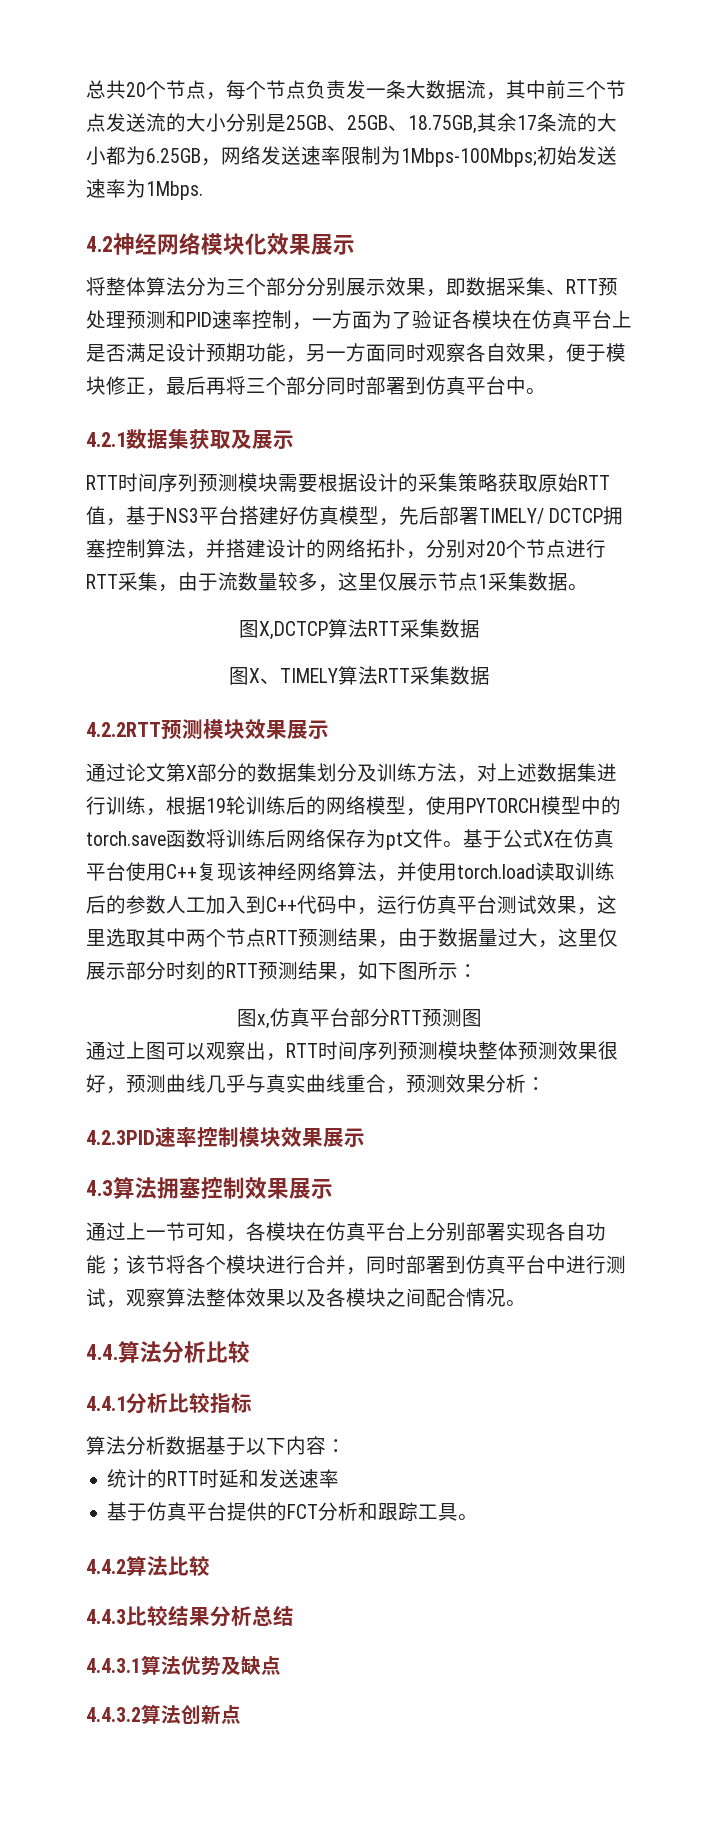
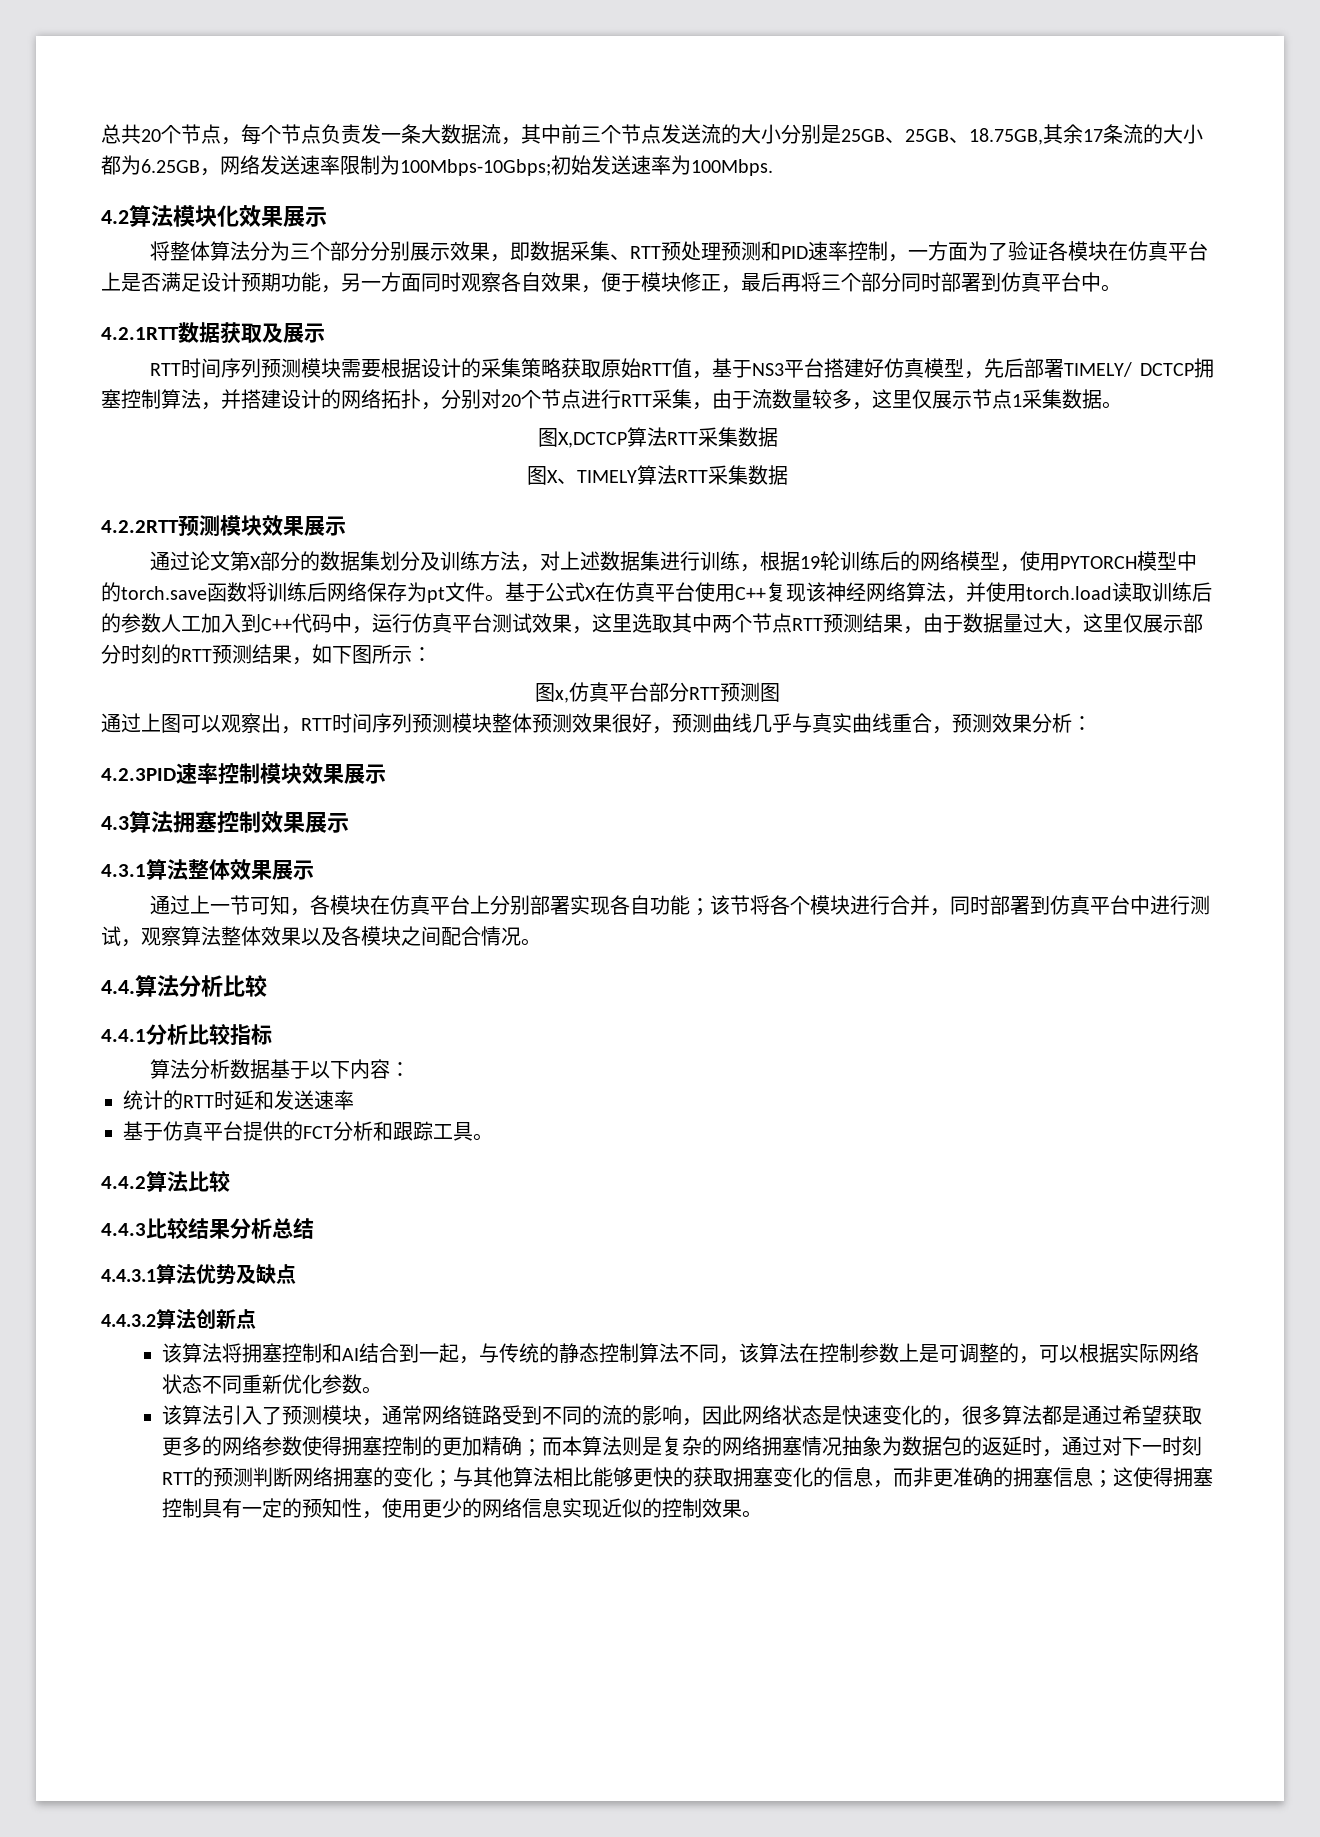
[401,148,537,167] 1Mbps-100Mbps; -> [400,159,551,176] 100Mbps-10Gbps;
[146,181,203,200] 1Mbps. -> [691,159,773,176] 100Mbps.
[113,232,201,255] 神经网络 -> [129,205,173,227] 算法
[86,429,189,449] 4.2.1数据集 -> [101,322,220,343] 4.2.1RTT数据
(333, 1189) none -> [101,859,314,880] // 4.3.1算法整体效果展示
(241, 1714) none -> [161,1343,1199,1364] [161,1374,382,1394] [161,1405,1202,1426] [161,1436,1202,1457] [161,1467,1213,1488] [161,1498,762,1519] // 该算法将拥塞控制和AI结合到一起，与传统的静态控制算法不同，该算法在控制参数上是可调整的，可以根据实际网络状态不同重新优化参数。 // 该算法引入了预测模块，通常网络链路受到不同的流的影响，因此网络状态是快速变化的，很多算法都是通过希望获取更多的网络参数使得拥塞控制的更加精确；而本算法则是复杂的网络拥塞情况抽象为数据包的返延时，通过对下一时刻RTT的预测判断网络拥塞的变化；与其他算法相比能够更快的获取拥塞变化的信息，而非更准确的拥塞信息；这使得拥塞控制具有一定的预知性，使用更少的网络信息实现近似的控制效果。

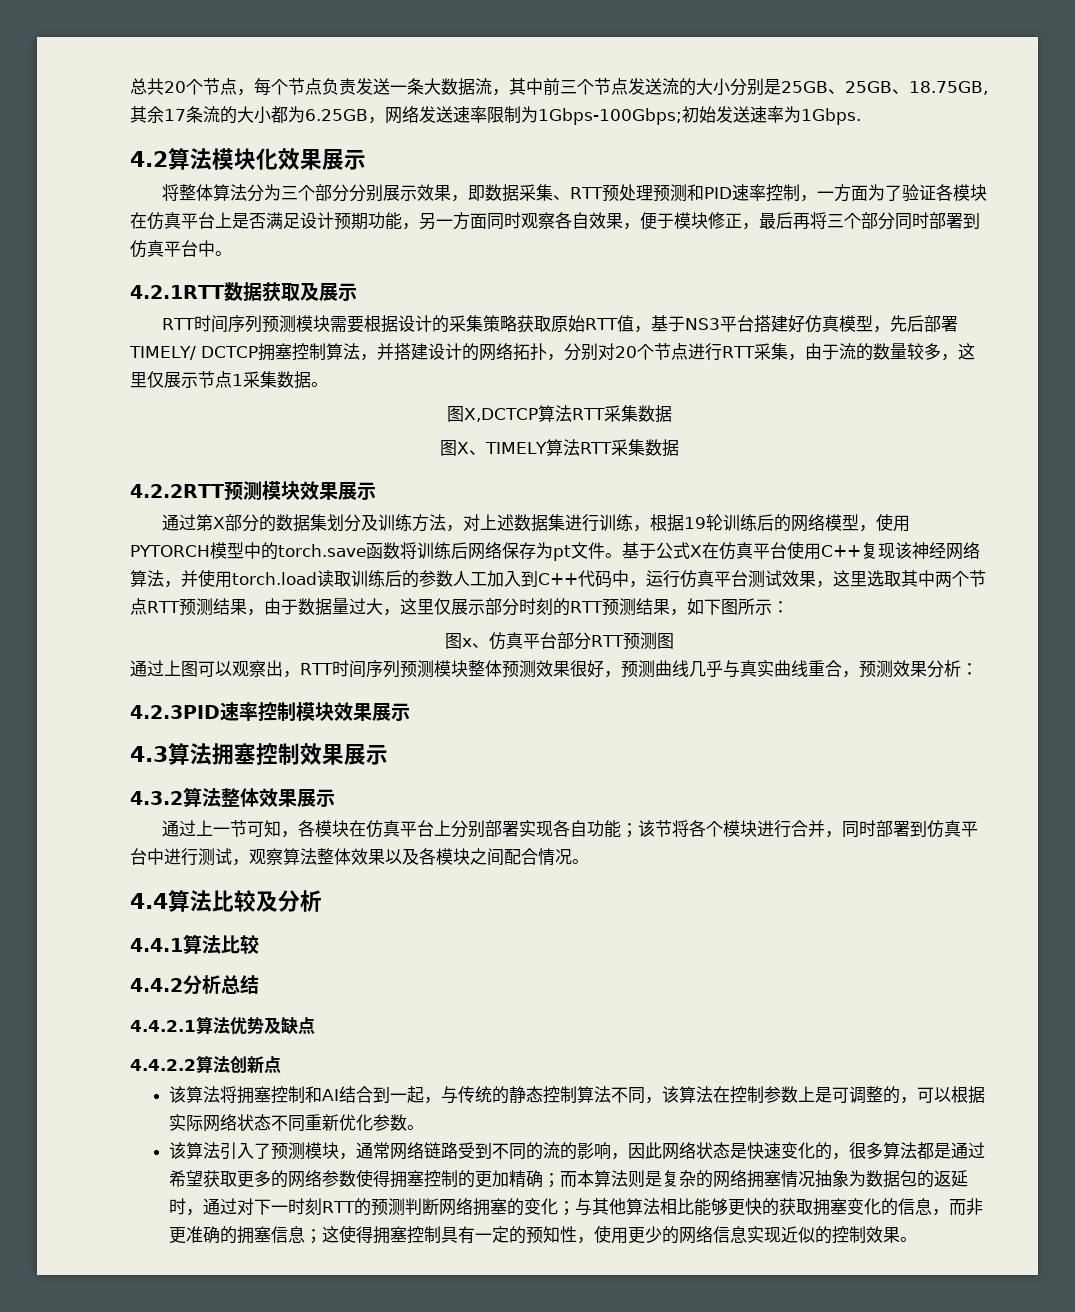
(381, 134) none -> [373,78,390,95] 送
[400,159,551,176] 100Mbps-10Gbps; -> [538,108,682,125] 1Gbps-100Gbps;
[691,159,773,176] 100Mbps. -> [801,108,861,125] 1Gbps.
(772, 399) none -> [855,343,873,361] 的
[190,551,231,571] 论文 -> (196, 522) none
[555,690,569,703] x, -> [462,638,490,648] x、
[101,864,146,877] 4.3.1 -> [130,791,183,805] 4.3.2
[101,975,267,997] 4.4.算法分析比较 -> [130,890,322,912] 4.4算法比较及分析
[146,1023,272,1045] [150,1059,411,1079] [123,1090,354,1110] [123,1121,493,1141] [101,1176,146,1189] 分析比较指标 // 算法分析数据基于以下内容： // 统计的RTT时延和发送速率 // 基于仿真平台提供的FCT分析和跟踪工具。 // 4.4.2 -> (183, 945) none
[101,1217,230,1239] 4.4.3比较结果 -> [130,978,183,992] 4.4.2
[101,1269,156,1282] 4.4.3.1 -> [130,1020,196,1032] 4.4.2.1
[101,1314,156,1327] 4.4.3.2 -> [130,1059,196,1071] 4.4.2.2

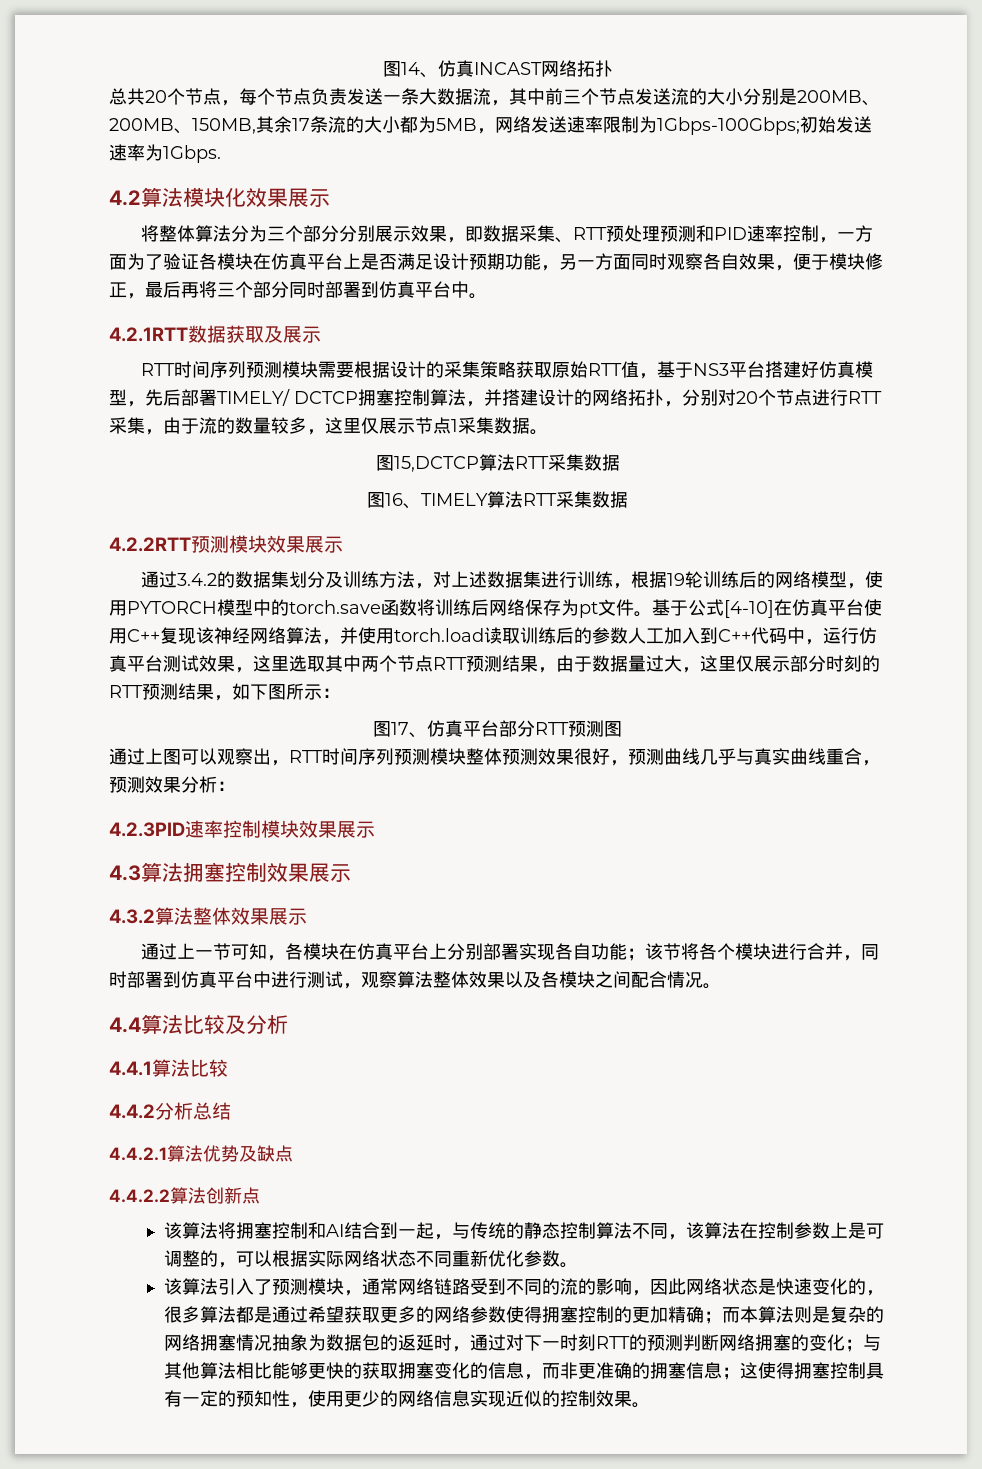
(130, 86) none -> [382,60,613,78] 图14、仿真INCAST网络拓扑 //
[781,81,988,95] 25GB、25GB、18.75GB, -> [797,90,880,106] [109,118,256,134] 200MB、200MB、150MB,
[305,109,368,121] 6.25GB -> [436,118,477,131] 5MB
[464,408,539,422] X,DCTCP -> [393,456,479,472] 15,DCTCP
[456,442,469,454] X -> [385,493,403,506] 16
[195,514,259,532] 第X部分 -> [177,573,218,586] 3.4.2
[689,545,702,557] X -> [724,600,774,618] [4-10]
[462,638,473,647] x -> [391,722,409,735] 17

